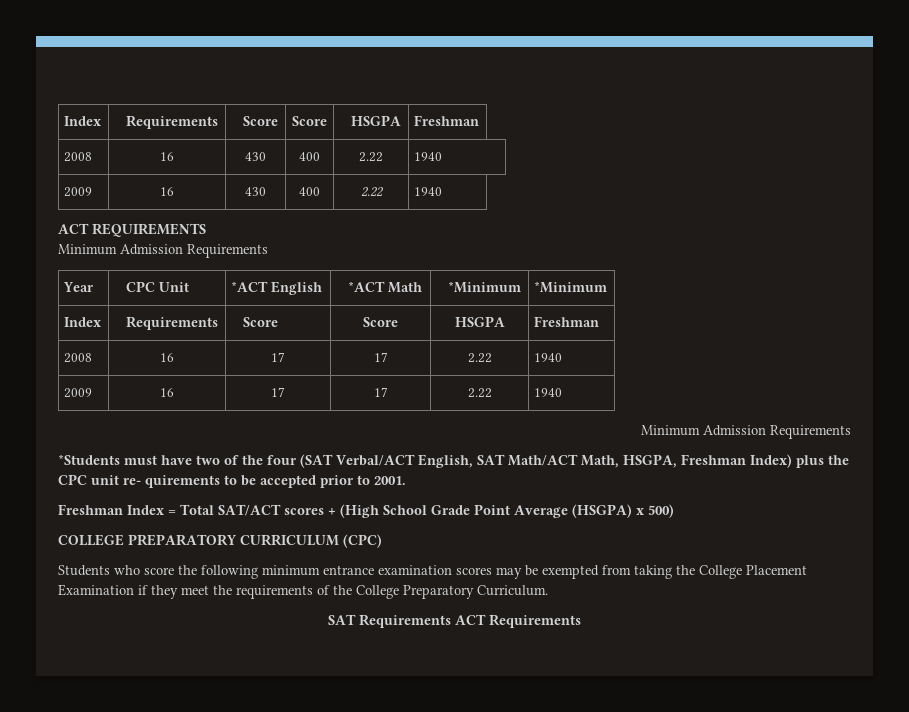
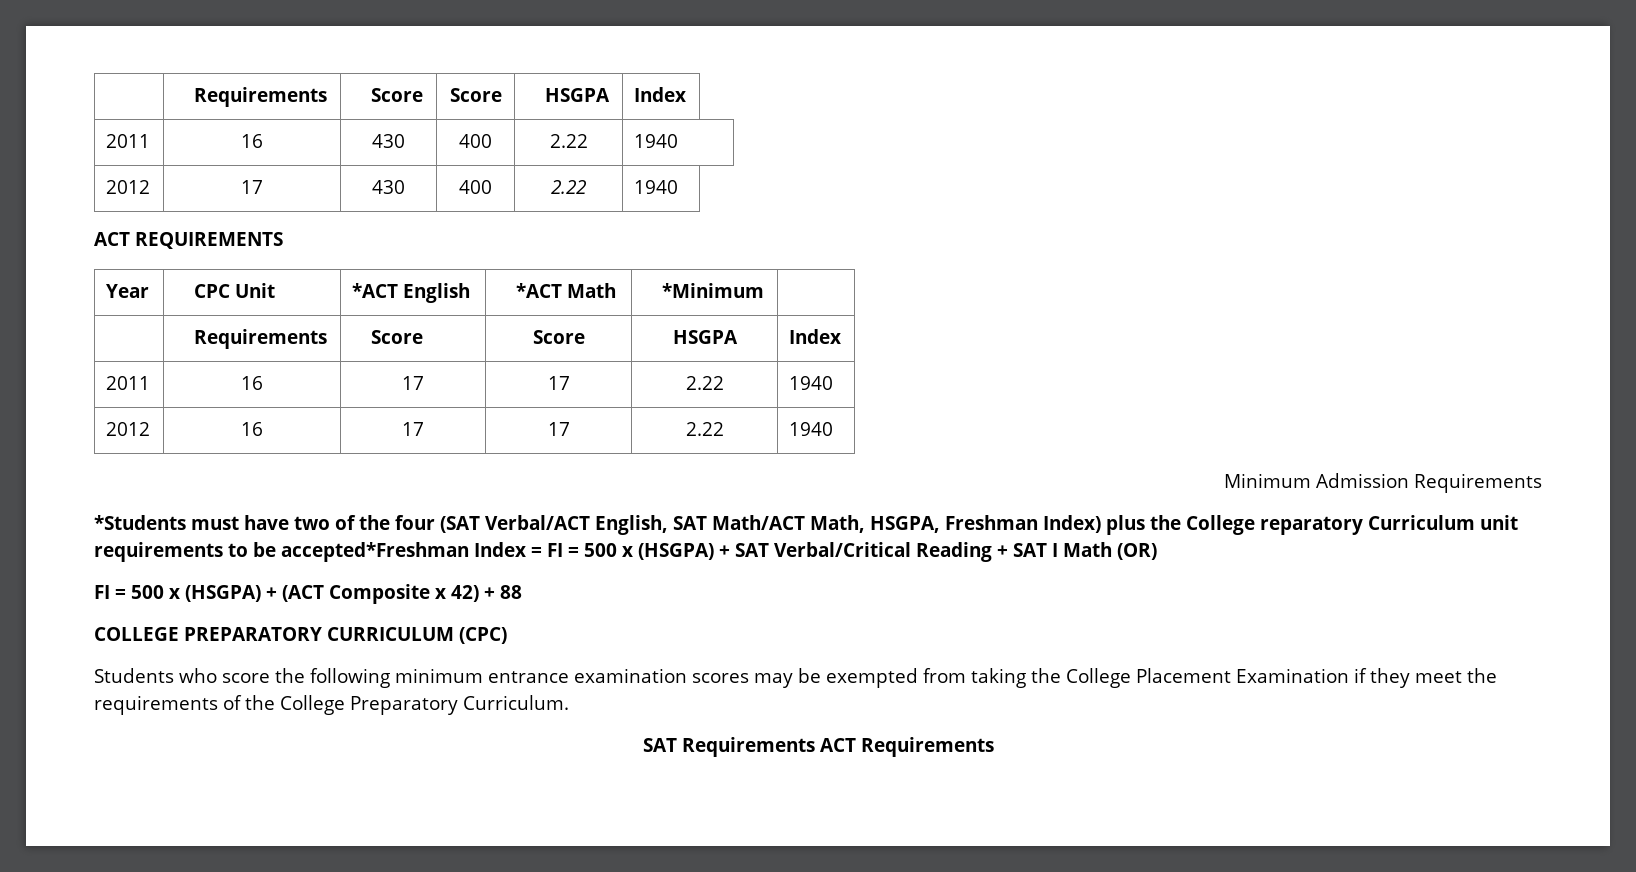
[64,116,102,126] [125,115,218,129] [242,116,278,126] [292,116,327,126] [350,115,401,126] [414,115,480,126] [64,152,93,162] [160,152,174,161] [245,152,266,161] [299,152,320,161] [359,152,383,162] [414,152,443,161] [64,187,93,197] [160,187,174,196] Index | Requirements | Score | Score | HSGPA | Freshman // 2008 | 16 | 430 | 400 | 2.22 | 1940 // 2009 | 16 -> [193,87,327,107] [370,88,423,102] [449,88,502,102] [544,88,610,102] [634,87,687,102] [106,134,151,148] [241,134,263,148] [372,134,405,148] [459,134,492,148] [549,134,588,148] [634,134,679,148] [106,180,151,194] [241,180,263,194] | Requirements | Score | Score | HSGPA | Index // 2011 | 16 | 430 | 400 | 2.22 | 1940 // 2012 | 17
[58,244,268,258] // Minimum Admission Requirements -> (283, 240) none
[534,281,608,293] [64,317,102,327] [125,316,218,330] [242,317,278,327] [363,317,398,327] [454,316,505,327] [534,316,600,327] [64,353,93,363] [160,353,174,362] [271,352,285,362] [373,352,388,362] [467,353,492,363] [534,353,563,362] [64,388,93,398] *Minimum // Index | Requirements | Score | Score | HSGPA | Freshman // 2008 | 16 | 17 | 17 | 2.22 | 1940 // 2009 -> [193,329,327,349] [370,330,423,344] [532,330,585,344] [672,330,738,344] [789,329,842,344] [106,376,151,390] [241,376,263,390] [402,376,424,390] [547,376,570,390] [685,376,724,390] [789,376,834,390] [106,422,151,436] // | Requirements | Score | Score | HSGPA | Index // 2011 | 16 | 17 | 17 | 2.22 | 1940 // 2012
[58,474,406,488] [58,504,674,518] CPC unit re- quirements to be accepted prior to 2001. // Freshman Index = Total SAT/ACT scores + (High School Grade Point Average (HSGPA) x 500) -> [1185,515,1518,535] [94,542,1157,562] [94,584,522,604] College reparatory Curriculum unit requirements to be accepted*Freshman Index = FI = 500 x (HSGPA) + SAT Verbal/Critical Reading + SAT I Math (OR) // FI = 500 x (HSGPA) + (ACT Composite x 42) + 88

